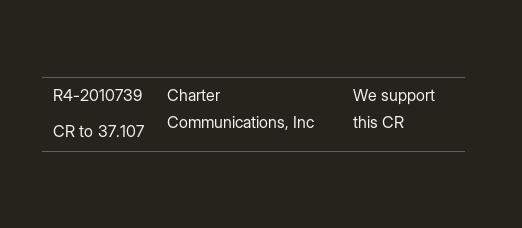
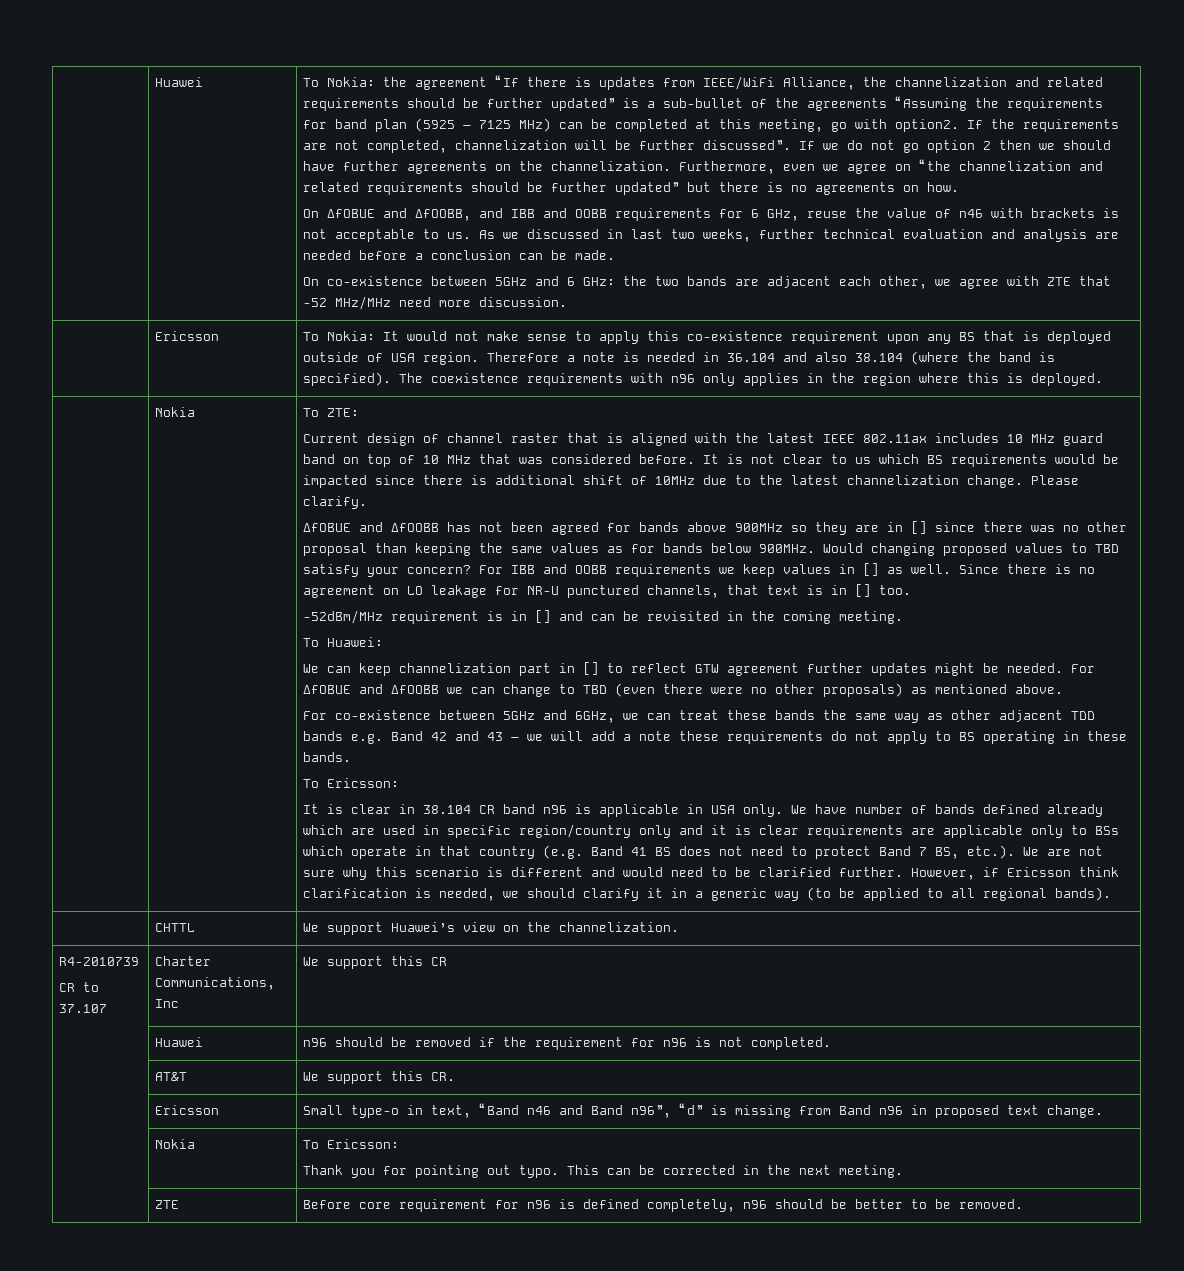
(52, 95) none -> [155,77,204,87] [303,75,1104,90] [303,96,1104,111] [303,118,1120,132] [303,140,1112,153] [303,159,1104,174] [303,182,960,195] [303,208,1120,221] [303,229,1120,242] [303,250,616,260] [303,276,1112,289] [303,296,568,310] [155,331,220,341] [303,331,1112,344] [303,351,1056,365] [303,372,1104,386] [155,407,196,417] [303,408,360,417] [303,433,1104,446] [303,454,1120,467] [303,475,1080,488] [303,496,368,509] [303,521,1128,535] [303,543,1120,556] [303,563,1096,577] [303,584,912,598] [303,610,904,624] [303,637,384,647] [303,662,1096,676] [303,683,1064,697] [303,710,1096,723] [303,731,1128,744] [303,752,352,762] [303,778,400,788] [303,804,1104,817] [303,824,1120,838] [303,845,1104,859] [303,867,1120,880] [303,887,1112,901] [155,923,196,932] [303,922,680,935] | Huawei | To Nokia: the agreement “If there is updates from IEEE/WiFi Alliance, the channelization and related requirements should be further updated” is a sub-bullet of the agreements “Assuming the requirements for band plan (5925 – 7125 MHz) can be completed at this meeting, go with option2. If the requirements are not completed, channelization will be further discussed”. If we do not go option 2 then we should have further agreements on the channelization. Furthermore, even we agree on “the channelization and related requirements should be further updated” but there is no agreements on how. // On ΔfOBUE and ΔfOOBB, and IBB and OOBB requirements for 6 GHz, reuse the value of n46 with brackets is not acceptable to us. As we discussed in last two weeks, further technical evaluation and analysis are needed before a conclusion can be made. // On co-existence between 5GHz and 6 GHz: the two bands are adjacent each other, we agree with ZTE that -52 MHz/MHz need more discussion. // | Ericsson | To Nokia: It would not make sense to apply this co-existence requirement upon any BS that is deployed outside of USA region. Therefore a note is needed in 36.104 and also 38.104 (where the band is specified). The coexistence requirements with n96 only applies in the region where this is deployed. // | Nokia | To ZTE: // Current design of channel raster that is aligned with the latest IEEE 802.11ax includes 10 MHz guard band on top of 10 MHz that was considered before. It is not clear to us which BS requirements would be impacted since there is additional shift of 10MHz due to the latest channelization change. Please clarify. // ΔfOBUE and ΔfOOBB has not been agreed for bands above 900MHz so they are in [] since there was no other proposal than keeping the same values as for bands below 900MHz. Would changing proposed values to TBD satisfy your concern? For IBB and OOBB requirements we keep values in [] as well. Since there is no agreement on LO leakage for NR-U punctured channels, that text is in [] too. // -52dBm/MHz requirement is in [] and can be revisited in the coming meeting. // To Huawei: // We can keep channelization part in [] to reflect GTW agreement further updates might be needed. For ΔfOBUE and ΔfOOBB we can change to TBD (even there were no other proposals) as mentioned above. // For co-existence between 5GHz and 6GHz, we can treat these bands the same way as other adjacent TDD bands e.g. Band 42 and 43 – we will add a note these requirements do not apply to BS operating in these bands. // To Ericsson: // It is clear in 38.104 CR band n96 is applicable in USA only. We have number of bands defined already which are used in specific region/country only and it is clear requirements are applicable only to BSs which operate in that country (e.g. Band 41 BS does not need to protect Band 7 BS, etc.). We are not sure why this scenario is different and would need to be clarified further. However, if Ericsson think clarification is needed, we should clarify it in a generic way (to be applied to all regional bands). // | CHTTL | We support Huawei’s view on the channelization. //
(405, 122) none -> [155,1037,204,1047] [303,1037,832,1050] [155,1072,188,1081] [303,1071,456,1084] [155,1105,220,1115] [303,1103,1104,1118] [155,1139,196,1149] [303,1139,400,1149] [303,1165,904,1178] [155,1200,180,1209] [303,1199,1024,1212] // | Huawei | n96 should be removed if the requirement for n96 is not completed. // | AT&T | We support this CR. // | Ericsson | Small type-o in text, “Band n46 and Band n96”, “d” is missing from Band n96 in proposed text change. // | Nokia | To Ericsson: // Thank you for pointing out typo. This can be corrected in the next meeting. // | ZTE | Before core requirement for n96 is defined completely, n96 should be better to be removed.

